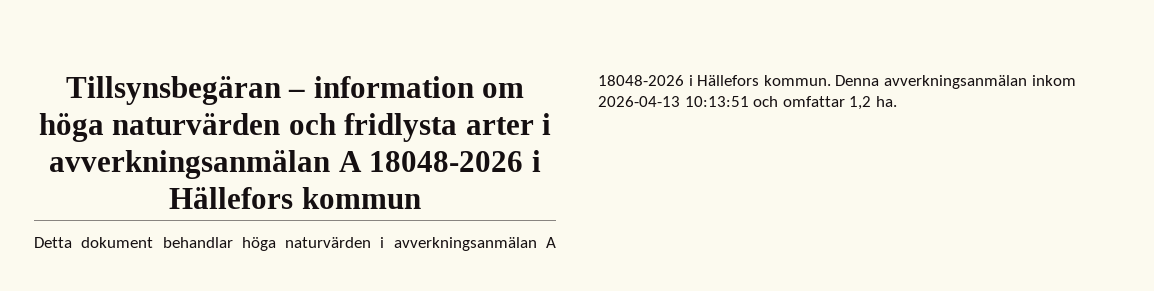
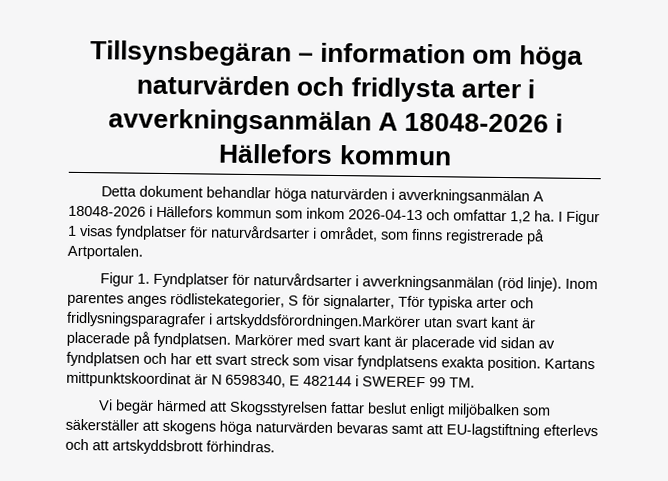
[763,75,1027,89] kommun. Denna avverkningsanmälan -> [216,206,303,219] kommun som
[684,96,749,107] 10:13:51 -> (423, 215) none
(897, 101) none -> [558,210,600,226] [68,224,545,245] [67,244,143,260] [100,272,599,292] [67,292,534,311] [66,311,536,331] [66,331,555,351] [66,351,595,372] [66,371,475,388] [98,399,552,419] [65,418,598,439] [65,438,275,455] I Figur 1 visas fyndplatser för naturvårdsarter i området, som finns registrerade på Artportalen. // Figur 1. Fyndplatser för naturvårdsarter i avverkningsanmälan (röd linje). Inom parentes anges rödlistekategorier, S för signalarter, Tför typiska arter och fridlysningsparagrafer i artskyddsförordningen.Markörer utan svart kant är placerade på fyndplatsen. Markörer med svart kant är placerade vid sidan av fyndplatsen och har ett svart streck som visar fyndplatsens exakta position. Kartans mittpunktskoordinat är N 6598340, E 482144 i SWEREF 99 TM. // Vi begär härmed att Skogsstyrelsen fattar beslut enligt miljöbalken som säkerställer att skogens höga naturvärden bevaras samt att EU-lagstiftning efterlevs och att artskyddsbrott förhindras.

